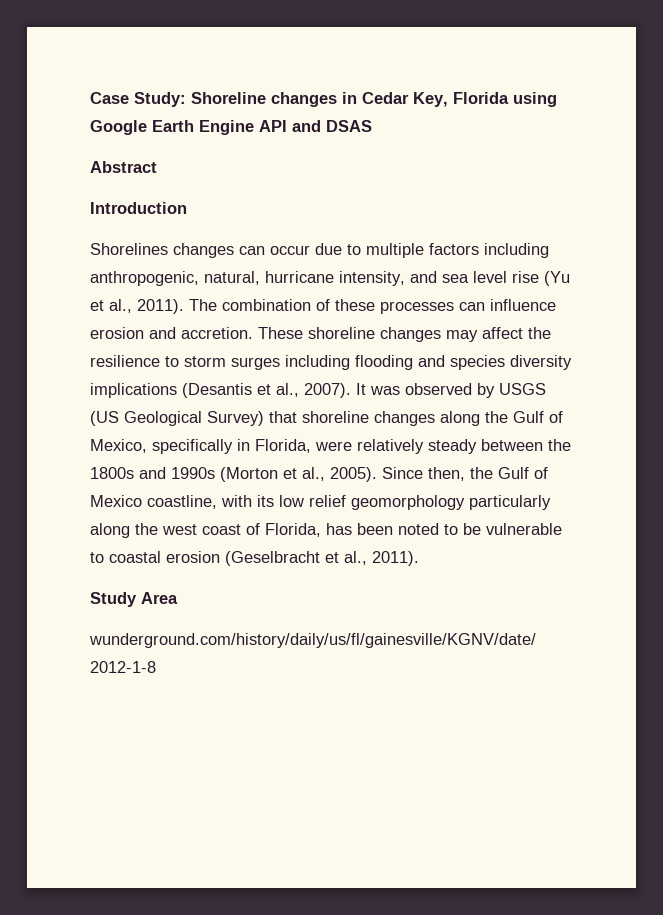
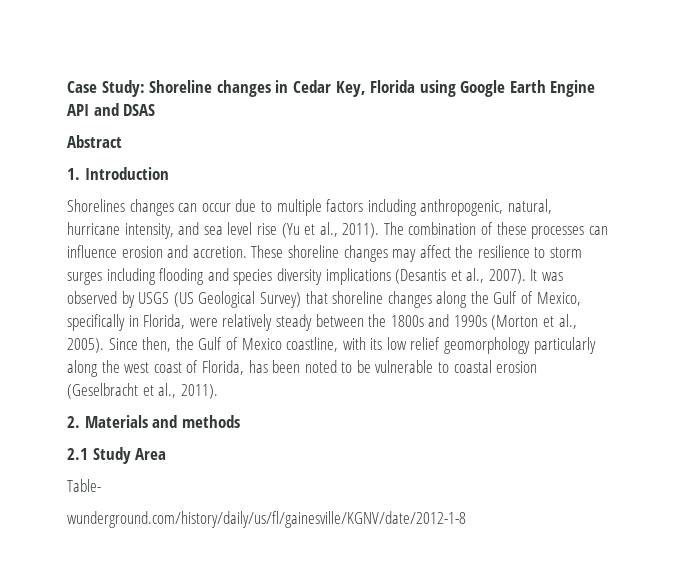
(157, 167) none -> [67,168,80,180] 1.
(419, 558) none -> [67,415,240,428] [67,448,88,460] 2. Materials and methods // 2.1
(178, 598) none -> [67,479,101,492] // Table-

